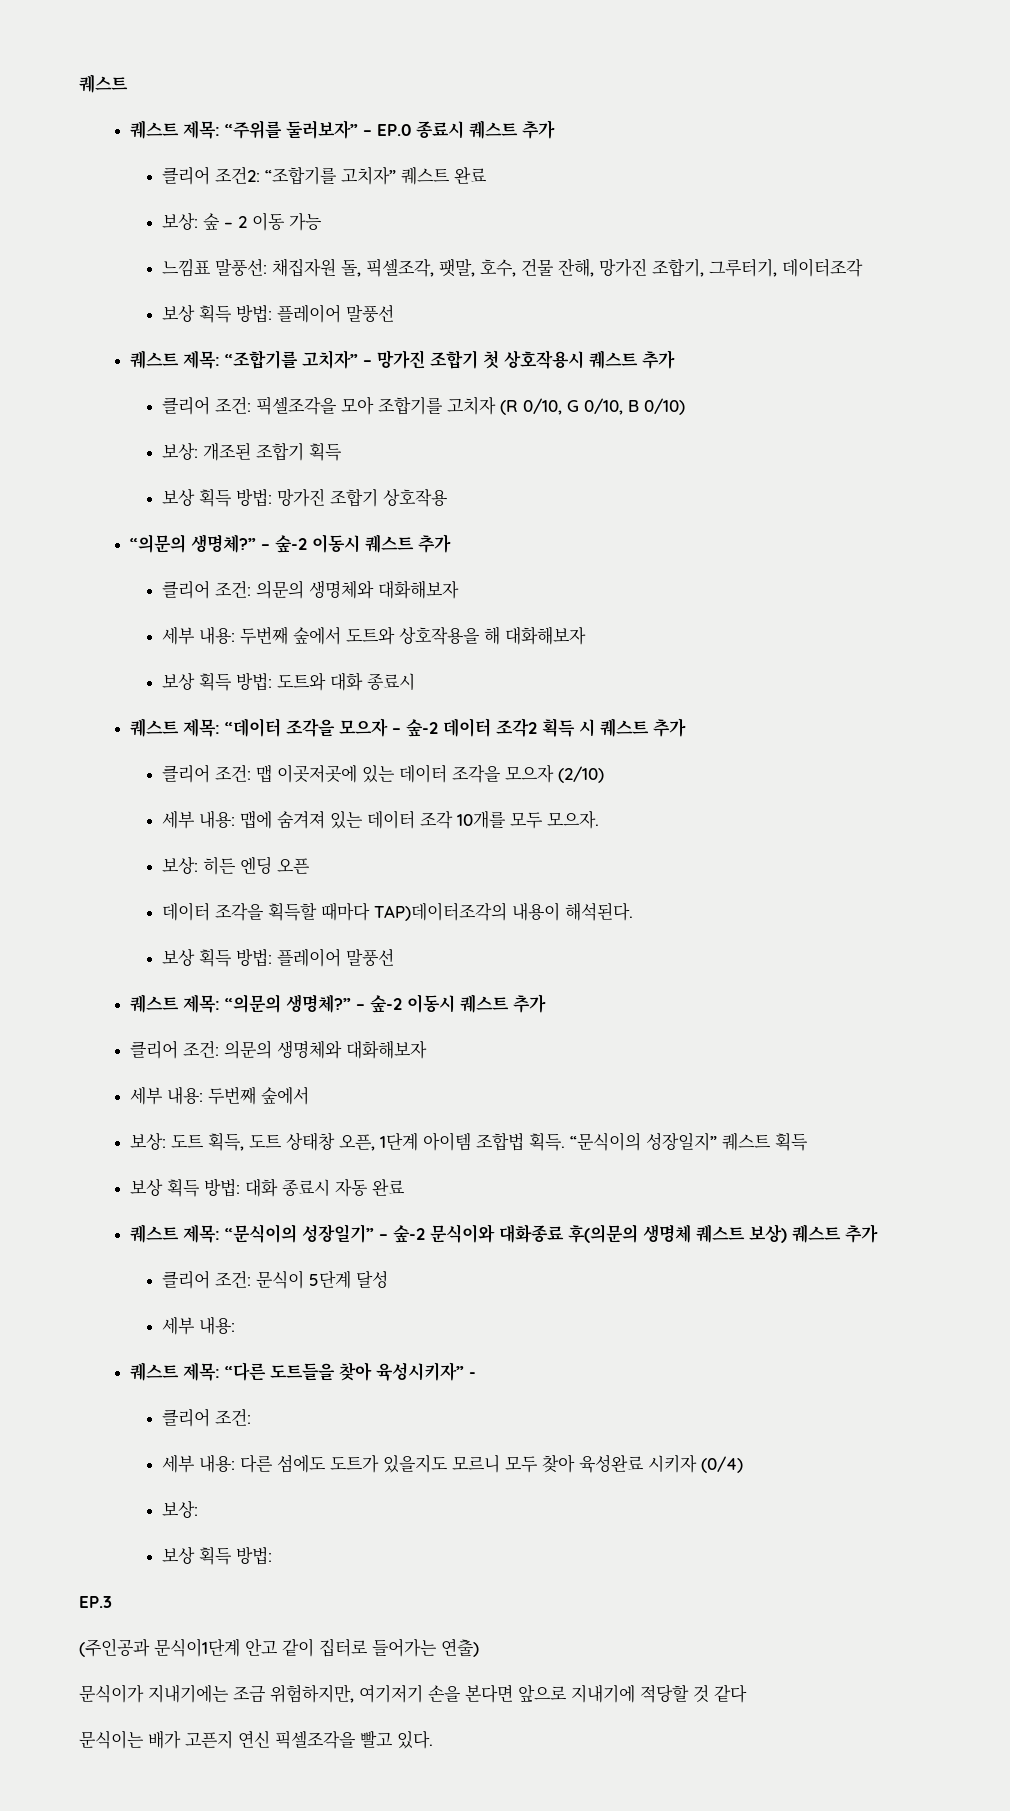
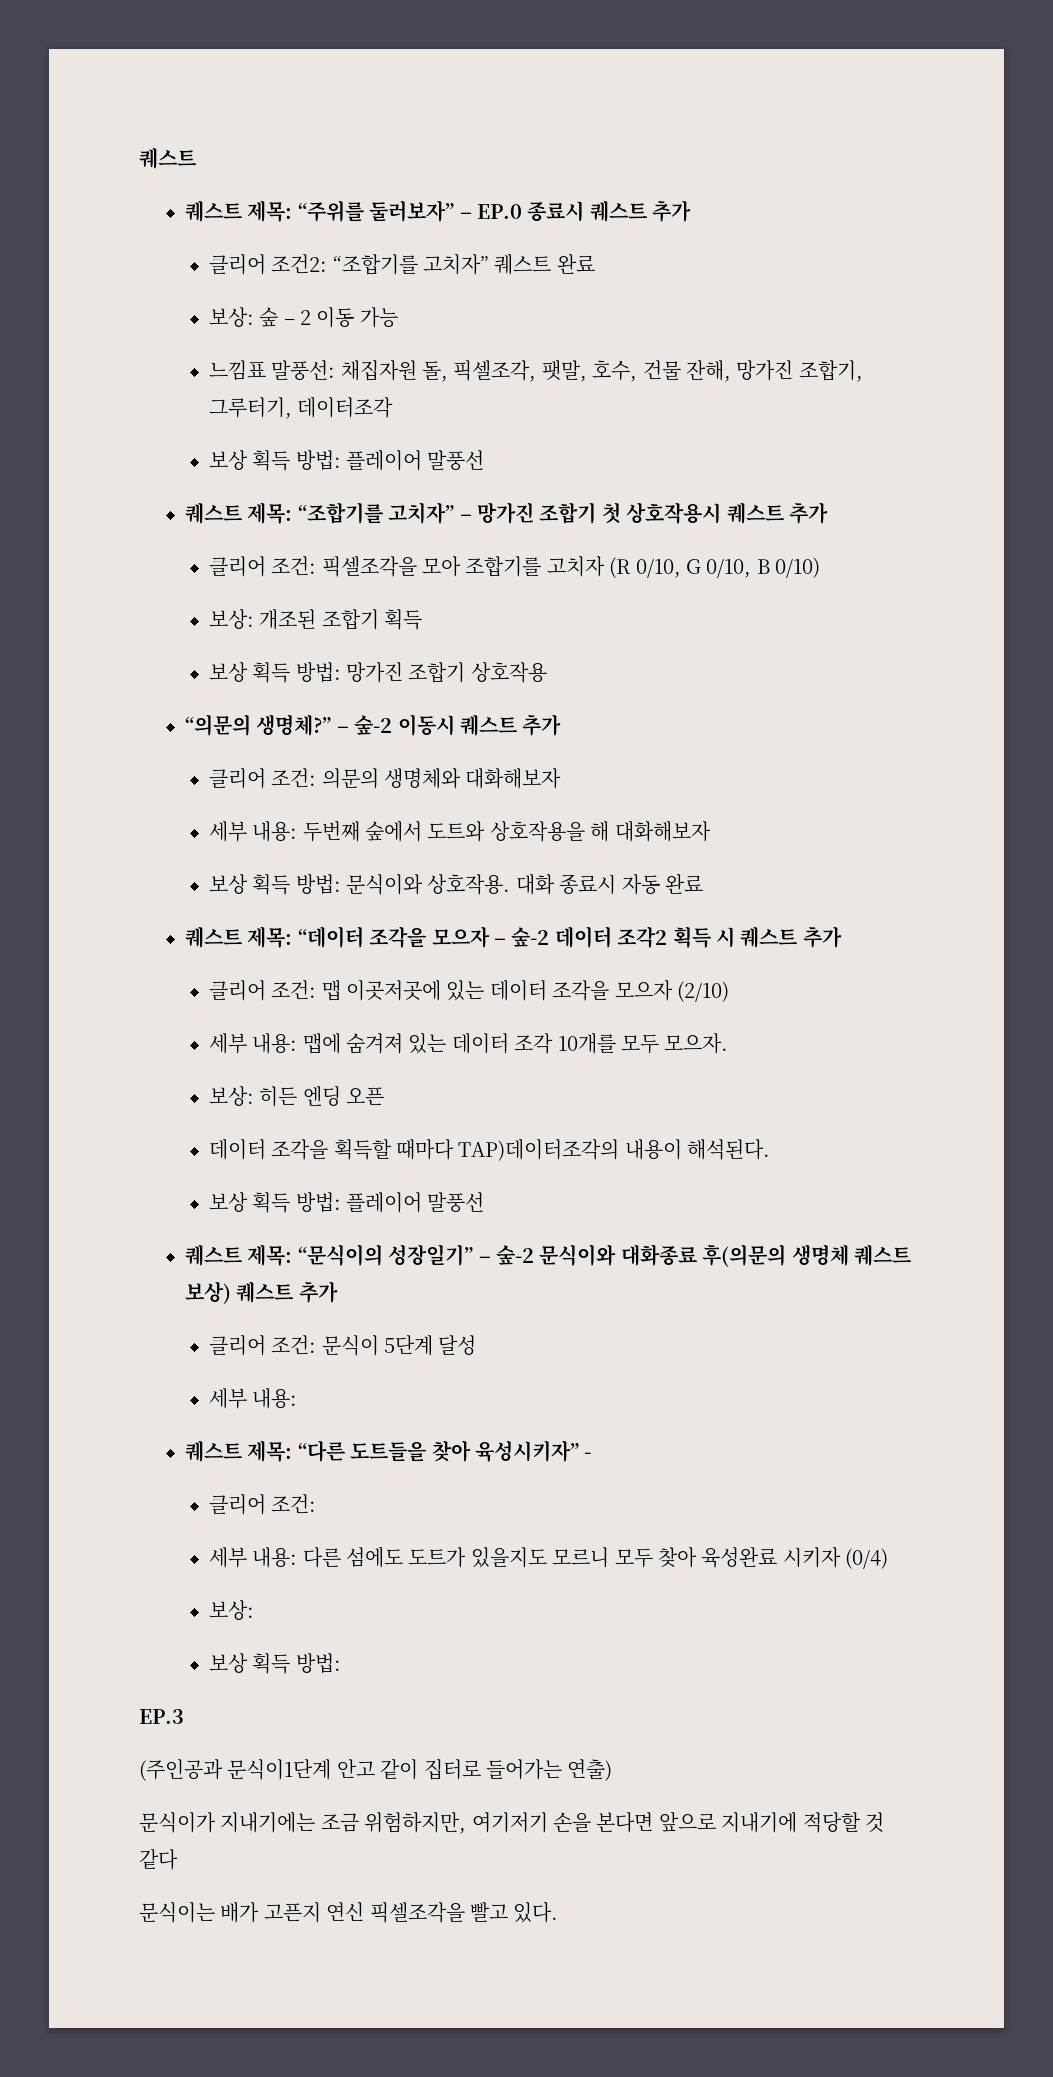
[277,672,416,691] 도트와 대화 종료시 -> [346,874,704,895] 문식이와 상호작용. 대화 종료시 자동 완료
[129,994,546,1013] [129,1040,427,1059] [129,1086,309,1105] [129,1132,808,1151] [129,1178,405,1197] // 퀘스트 제목: “의문의 생명체?” – 숲-2 이동시 퀘스트 추가 // 클리어 조건: 의문의 생명체와 대화해보자 // 세부 내용: 두번째 숲에서 // 보상: 도트 획득, 도트 상태창 오픈, 1단계 아이템 조합법 획득. “문식이의 성장일지” 퀘스트 획득 // 보상 획득 방법: 대화 종료시 자동 완료 -> (485, 1202) none

